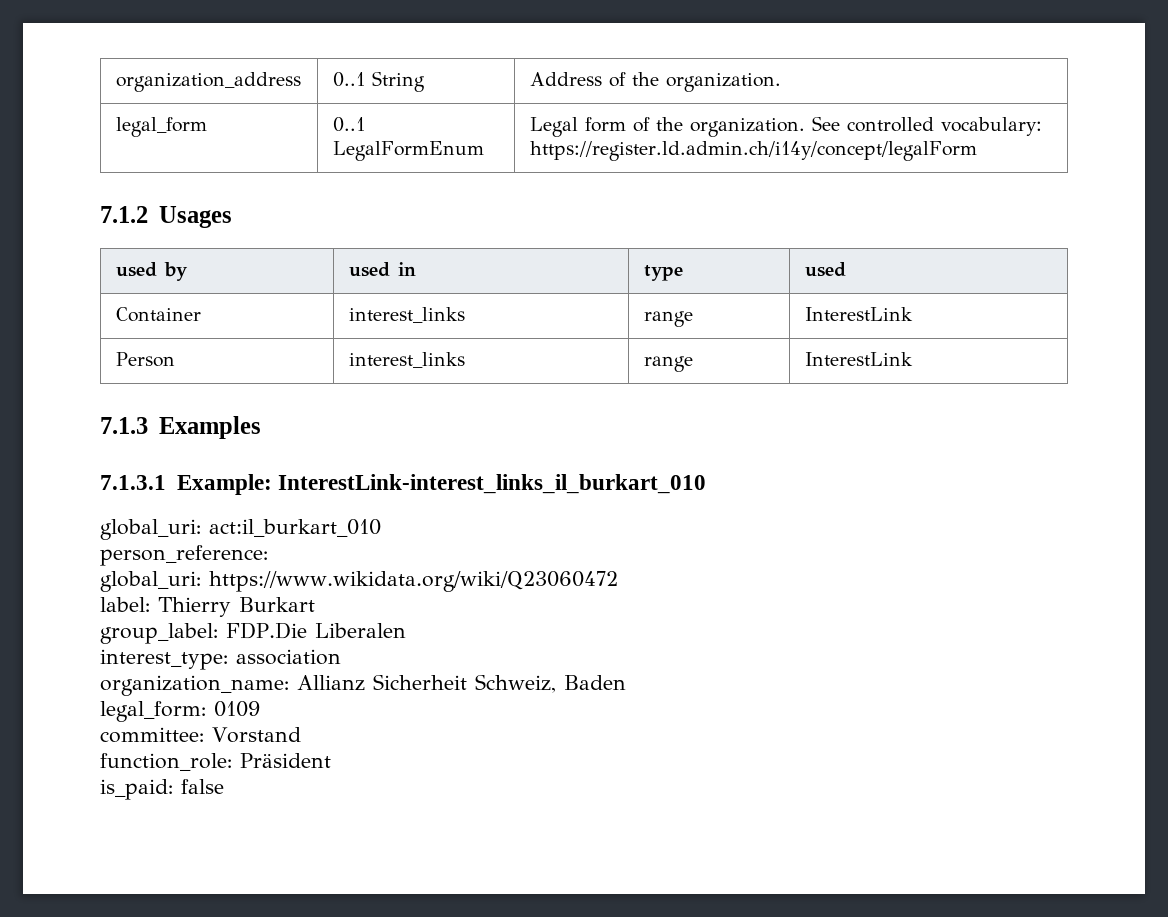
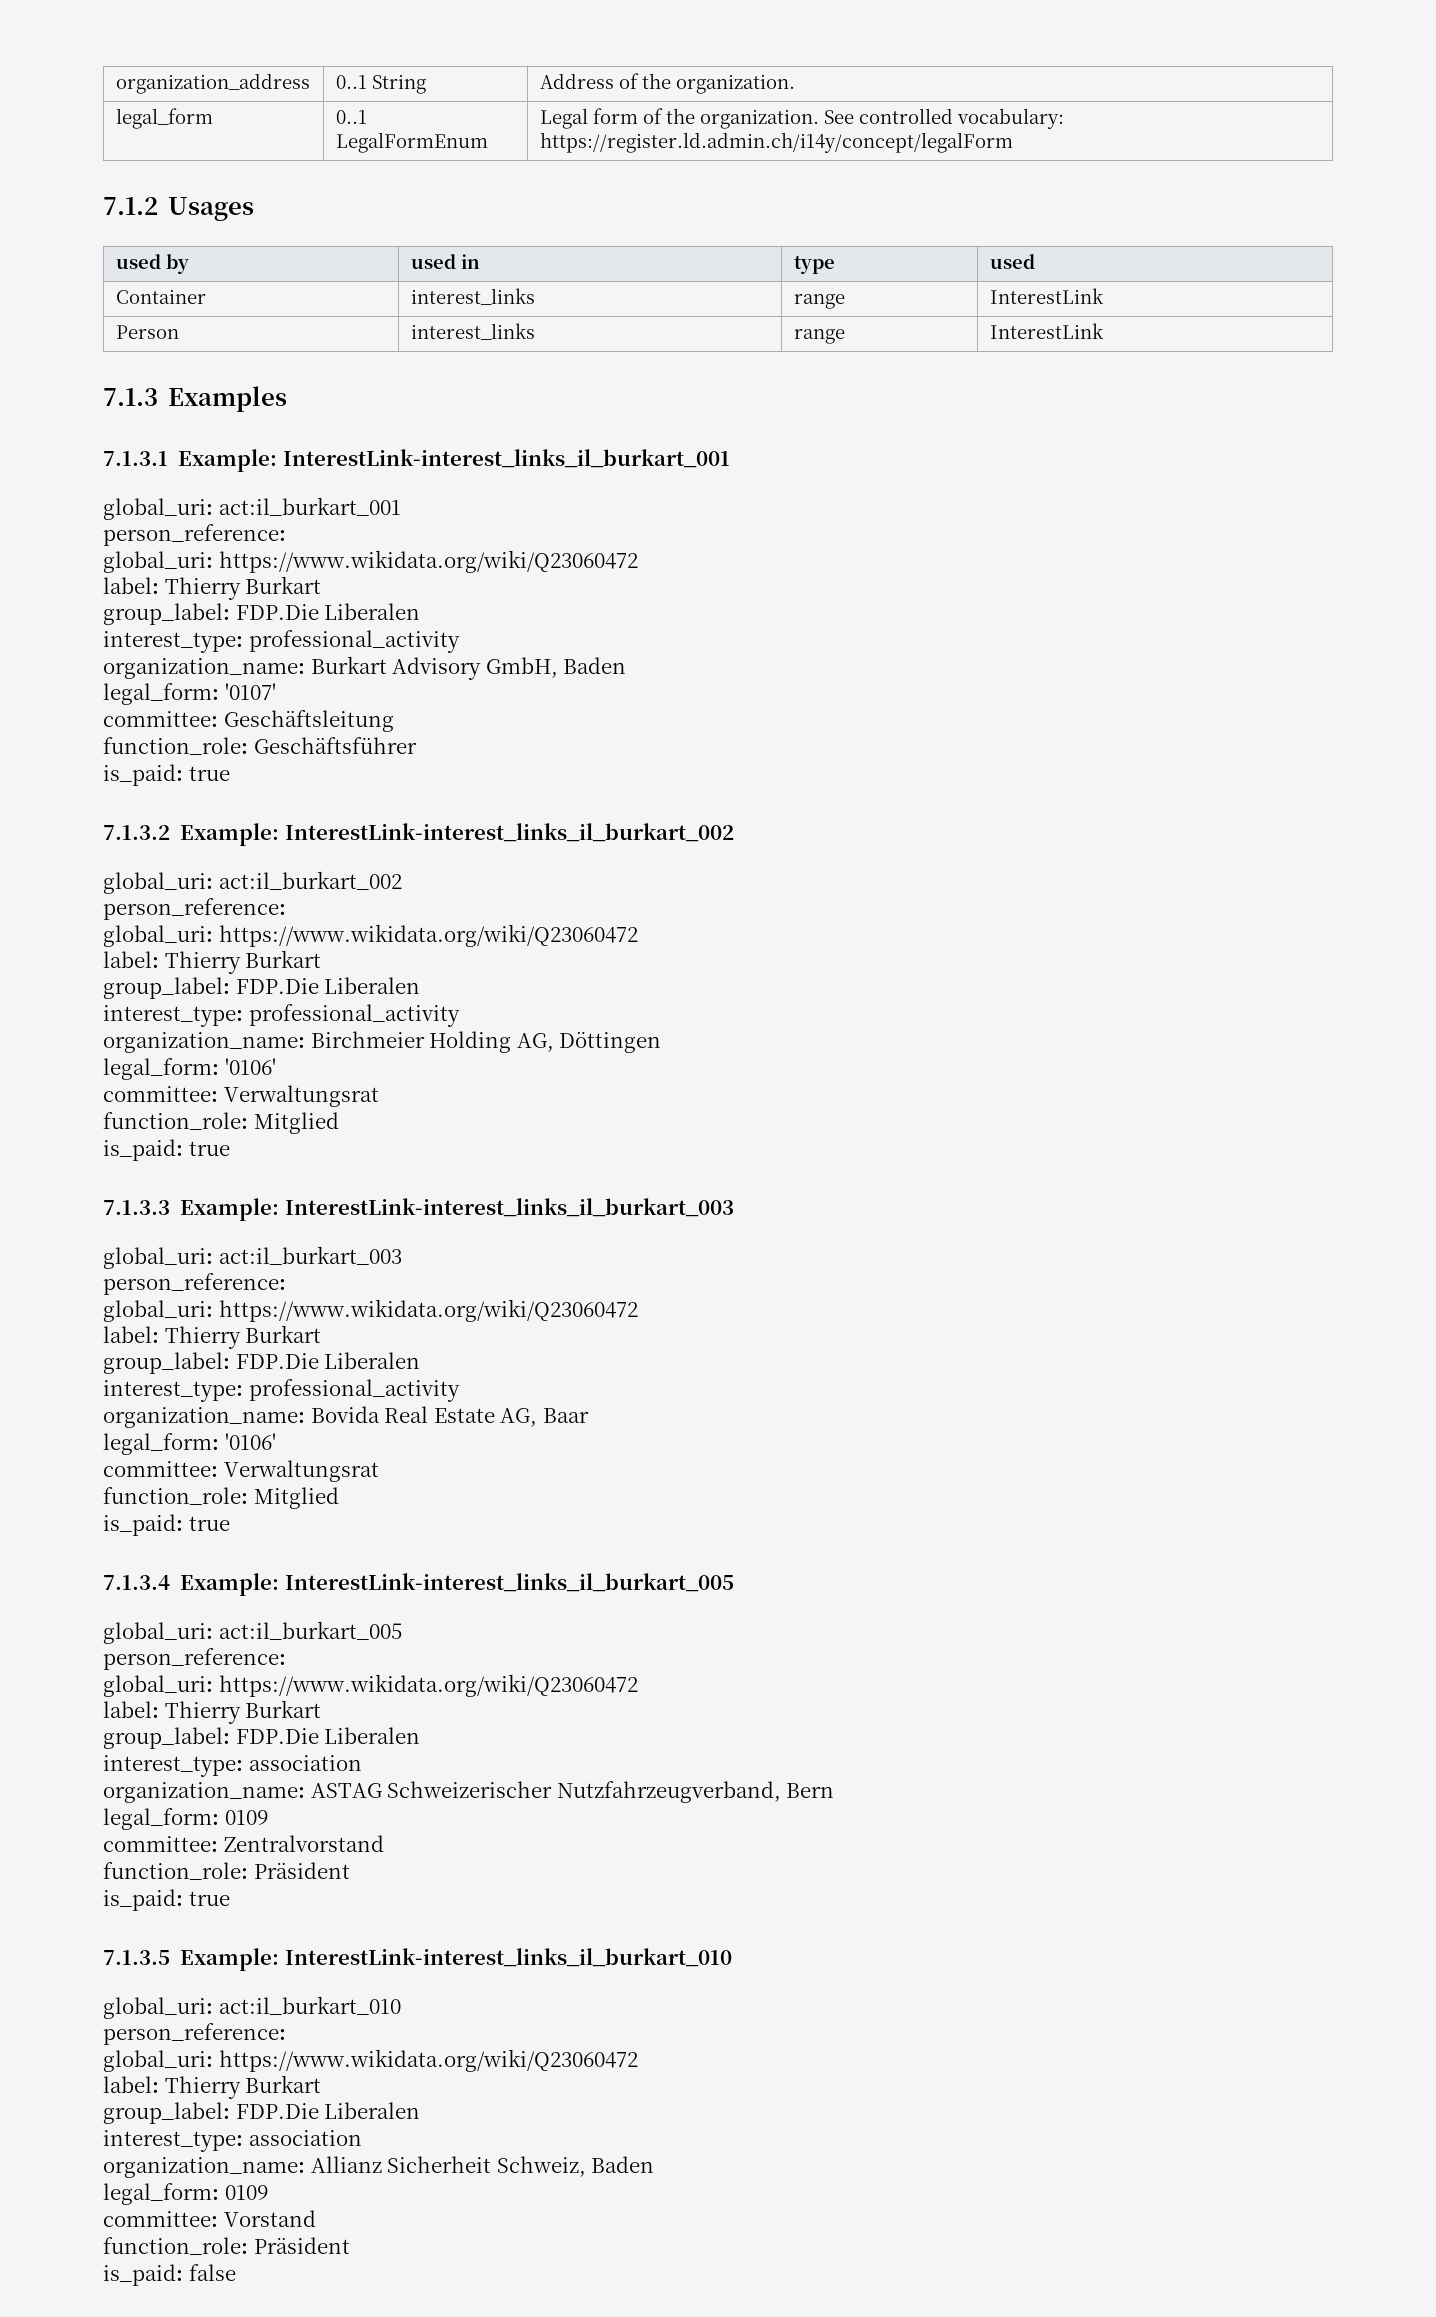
(272, 484) none -> [282,449,730,468] [103,497,401,520] [103,524,286,546] [103,550,638,573] [103,576,322,600] [103,603,421,625] [103,630,460,653] [103,656,627,680] [103,683,276,705] [103,710,394,732] [103,737,417,755] [103,764,230,786] [103,823,734,846] [103,871,402,894] [103,898,286,920] [103,924,638,947] [103,950,322,974] [103,977,421,999] [103,1004,460,1027] [103,1031,662,1053] [103,1058,276,1080] [103,1085,379,1107] [103,1112,339,1134] [103,1139,230,1161] [103,1198,734,1221] [103,1246,402,1269] [103,1273,286,1295] [103,1299,638,1322] [103,1325,322,1349] [103,1352,421,1374] [103,1379,460,1402] [103,1406,589,1428] [103,1433,276,1455] [103,1460,379,1482] [103,1487,339,1509] [103,1514,230,1536] [103,1573,734,1596] [103,1621,402,1644] [103,1648,286,1670] [103,1674,638,1697] [103,1700,322,1724] [103,1727,421,1749] [103,1755,362,1777] [103,1781,835,1803] [103,1808,269,1830] [103,1835,384,1852] [103,1862,350,1880] [103,1889,230,1911] [103,1948,280,1971] InterestLink-interest_links_il_burkart_001 // global_uri: act:il_burkart_001 // person_reference: // global_uri: https://www.wikidata.org/wiki/Q23060472 // label: Thierry Burkart // group_label: FDP.Die Liberalen // interest_type: professional_activity // organization_name: Burkart Advisory GmbH, Baden // legal_form: '0107' // committee: Geschäftsleitung // function_role: Geschäftsführer // is_paid: true // 7.1.3.2 Example: InterestLink-interest_links_il_burkart_002 // global_uri: act:il_burkart_002 // person_reference: // global_uri: https://www.wikidata.org/wiki/Q23060472 // label: Thierry Burkart // group_label: FDP.Die Liberalen // interest_type: professional_activity // organization_name: Birchmeier Holding AG, Döttingen // legal_form: '0106' // committee: Verwaltungsrat // function_role: Mitglied // is_paid: true // 7.1.3.3 Example: InterestLink-interest_links_il_burkart_003 // global_uri: act:il_burkart_003 // person_reference: // global_uri: https://www.wikidata.org/wiki/Q23060472 // label: Thierry Burkart // group_label: FDP.Die Liberalen // interest_type: professional_activity // organization_name: Bovida Real Estate AG, Baar // legal_form: '0106' // committee: Verwaltungsrat // function_role: Mitglied // is_paid: true // 7.1.3.4 Example: InterestLink-interest_links_il_burkart_005 // global_uri: act:il_burkart_005 // person_reference: // global_uri: https://www.wikidata.org/wiki/Q23060472 // label: Thierry Burkart // group_label: FDP.Die Liberalen // interest_type: association // organization_name: ASTAG Schweizerischer Nutzfahrzeugverband, Bern // legal_form: 0109 // committee: Zentralvorstand // function_role: Präsident // is_paid: true // 7.1.3.5 Example:

